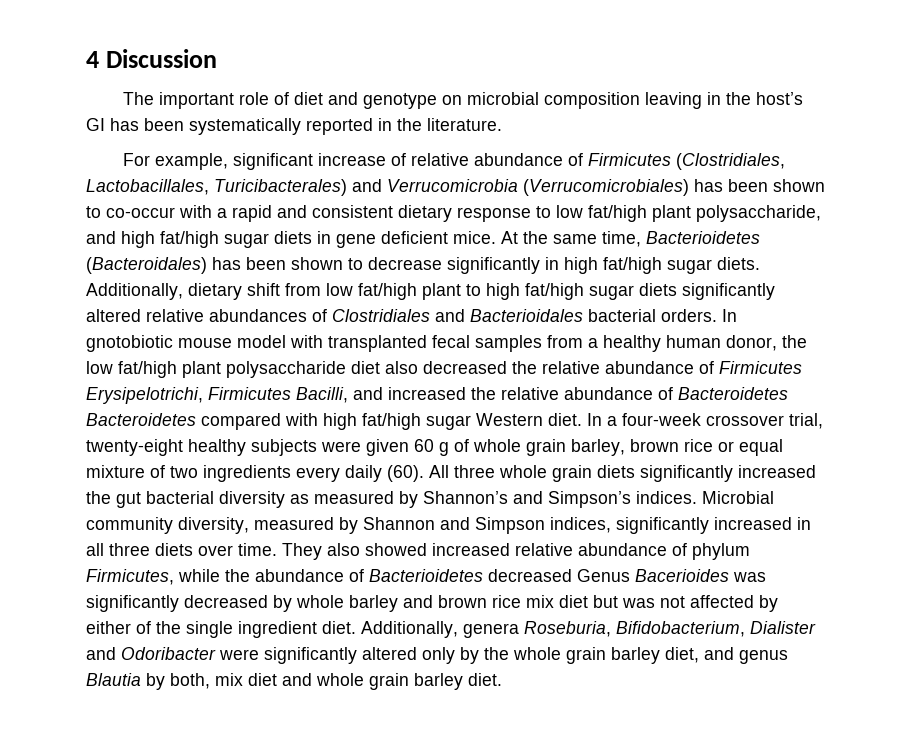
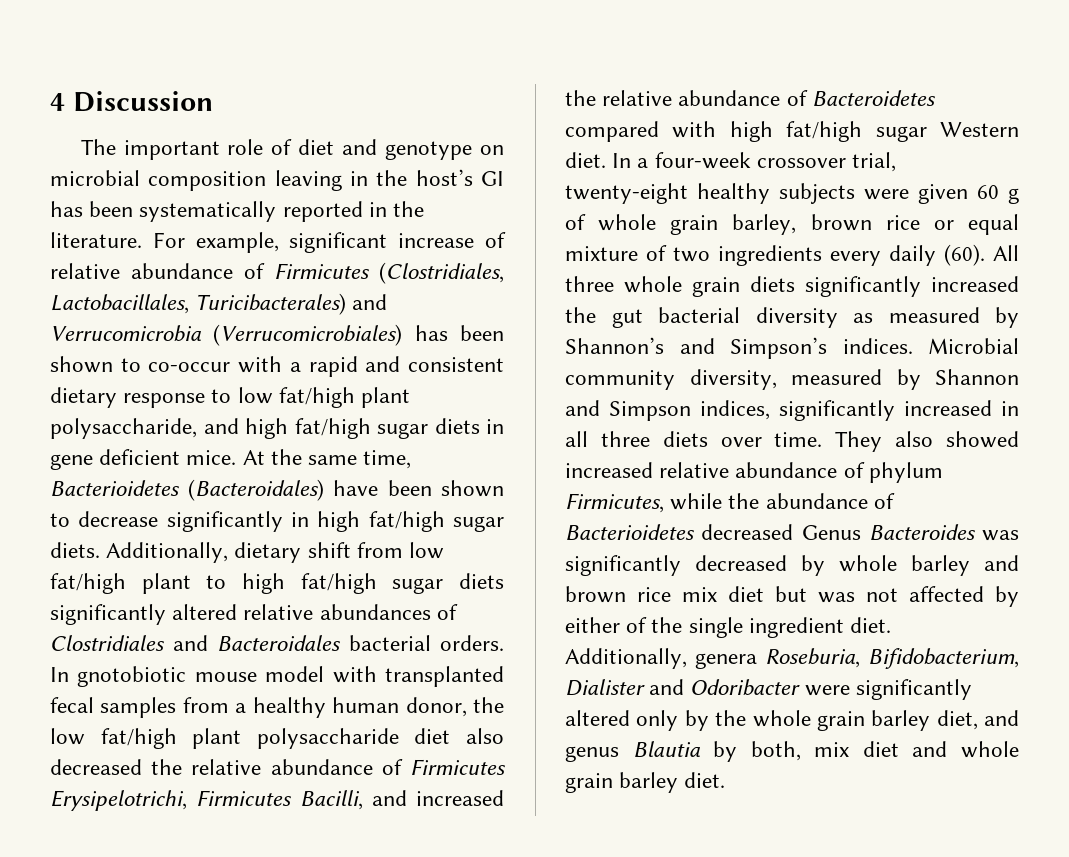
(502, 124) // -> (142, 240) none
[212,257,241,270] has -> [333,480,378,496] have
[470,309,583,322] Bacterioidales -> [217,635,341,651] Bacteroidales
[86,413,196,426] Bacteroidetes -> (936, 98) none
[635,569,729,582] Bacerioides -> [868,524,976,540] Bacteroides

